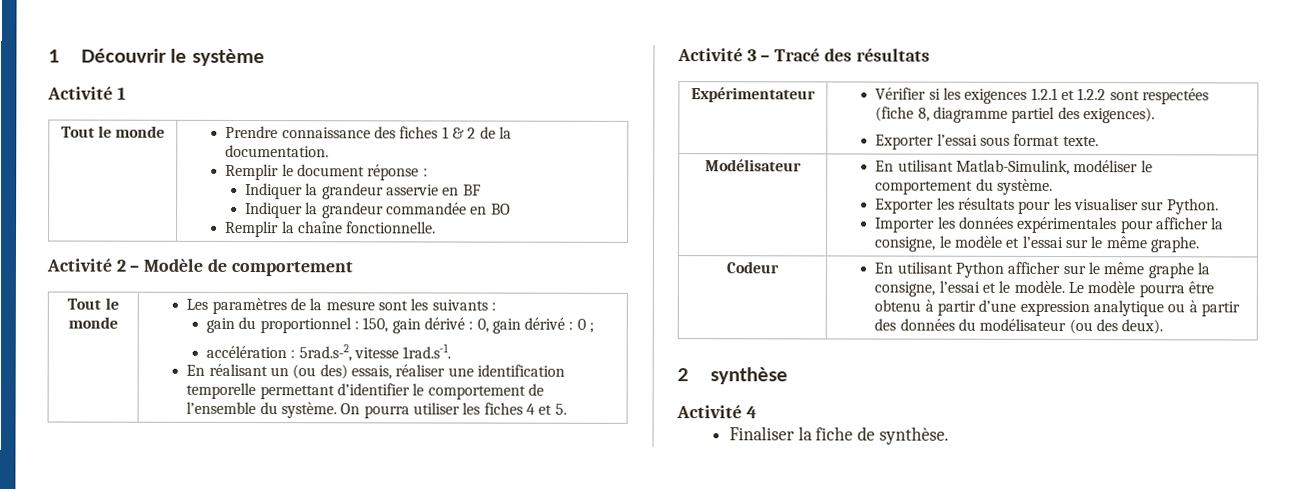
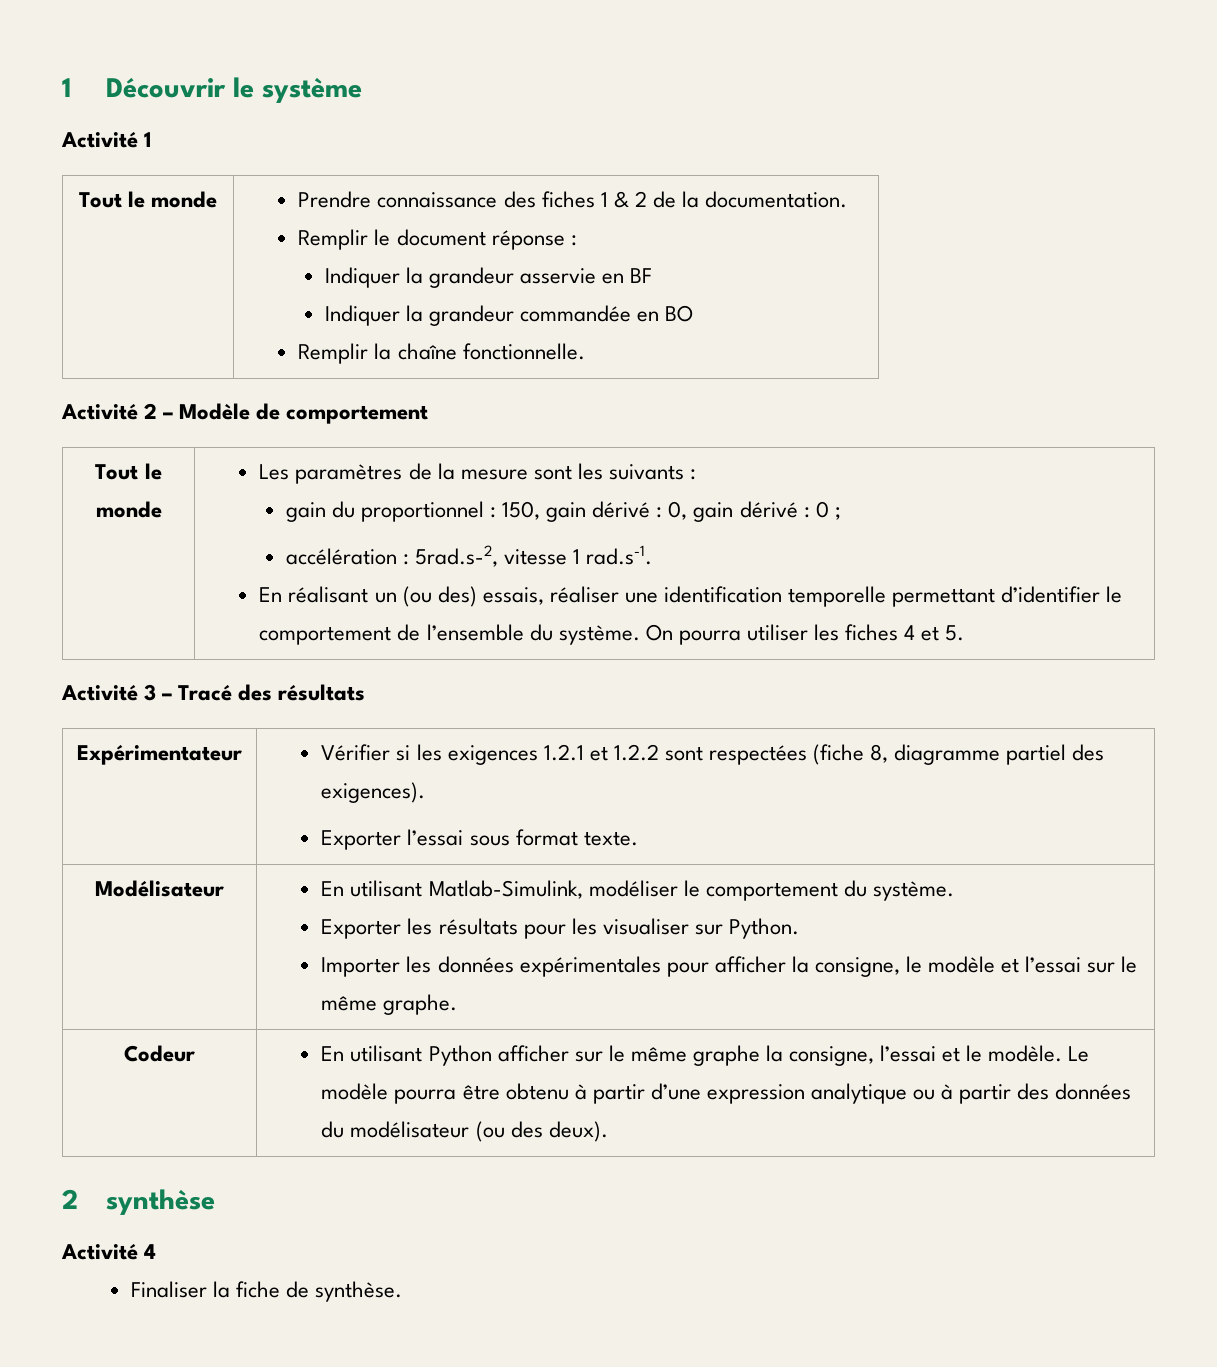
[402,343,452,359] 1rad.s-1. -> [573,545,653,565] 1 rad.s-1.

